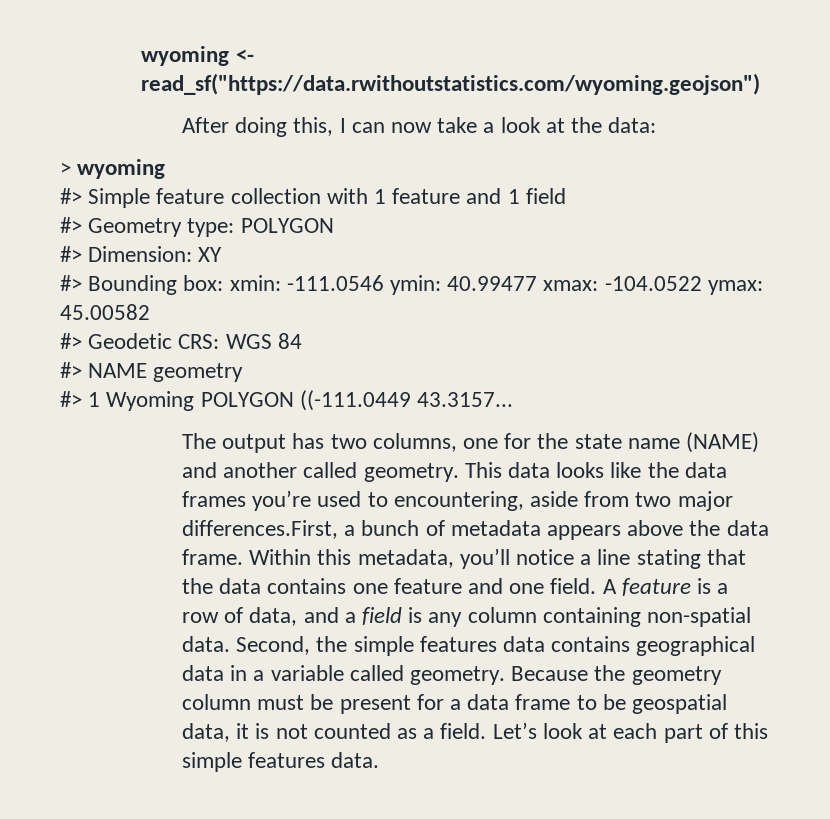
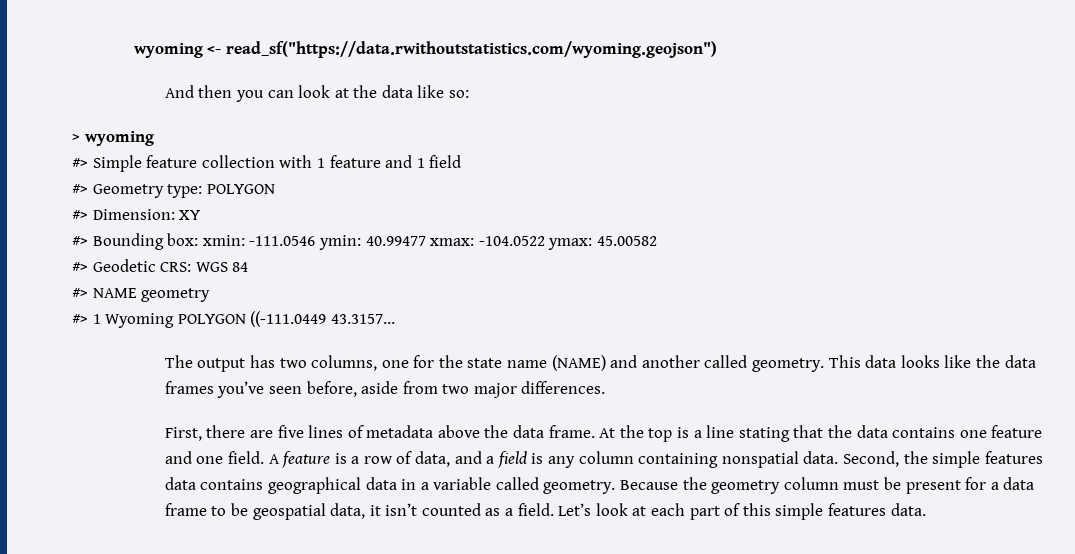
[182,117,657,137] After doing this, I can now take a look at the data: -> [164,85,470,102] And then you can look at the data like so:
[252,490,733,511] [182,520,420,539] you’re used to encountering, aside from two major differences.First, a bunch -> [217,381,606,398] [164,425,344,441] you’ve seen before, aside from two major differences. // First, there are five lines
[547,525,622,540] appears -> (434, 431) none
[249,548,575,569] Within this metadata, you’ll notice -> [599,425,690,442] At the top is
[647,607,752,627] non-spatial -> [721,451,799,468] nonspatial
[255,723,308,739] is not -> [385,503,418,516] isn’t

